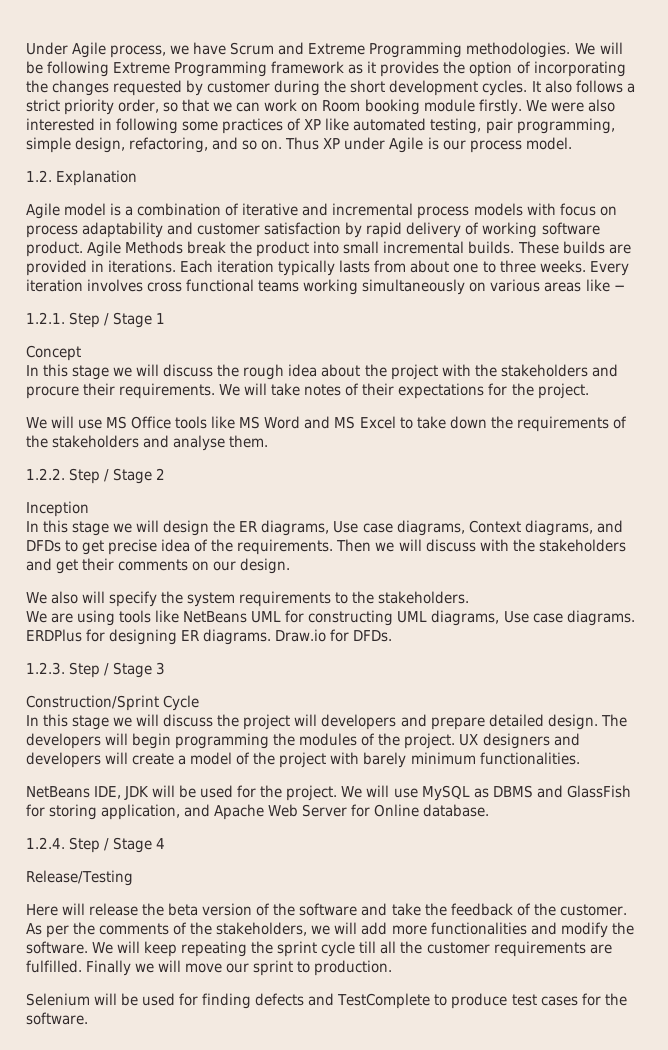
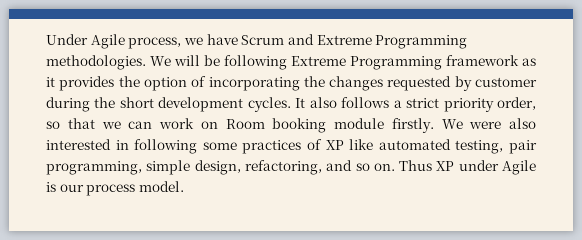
[26,170,138,186] [26,203,617,219] [26,222,600,238] [26,241,631,257] [26,260,629,276] [26,279,625,295] [26,312,166,328] [26,345,81,361] [26,364,618,380] [26,383,589,399] [26,416,627,432] [26,435,269,451] [26,468,166,484] [26,501,89,517] [26,520,623,536] [26,539,626,555] [26,558,291,574] [26,591,470,607] [26,610,635,626] [26,629,393,645] [26,662,166,678] [26,695,200,711] [26,714,627,730] [26,733,580,749] [26,752,580,768] [26,785,631,801] [26,804,490,820] [26,837,166,853] [26,870,133,886] [26,903,627,916] [26,922,634,938] [26,941,612,957] [26,960,393,976] [26,993,627,1009] [26,1012,88,1025] // 1.2. Explanation // Agile model is a combination of iterative and incremental process models with focus on process adaptability and customer satisfaction by rapid delivery of working software product. Agile Methods break the product into small incremental builds. These builds are provided in iterations. Each iteration typically lasts from about one to three weeks. Every iteration involves cross functional teams working simultaneously on various areas like − // 1.2.1. Step / Stage 1 // Concept // In this stage we will discuss the rough idea about the project with the stakeholders and procure their requirements. We will take notes of their expectations for the project. // We will use MS Office tools like MS Word and MS Excel to take down the requirements of the stakeholders and analyse them. // 1.2.2. Step / Stage 2 // Inception // In this stage we will design the ER diagrams, Use case diagrams, Context diagrams, and DFDs to get precise idea of the requirements. Then we will discuss with the stakeholders and get their comments on our design. // We also will specify the system requirements to the stakeholders. // We are using tools like NetBeans UML for constructing UML diagrams, Use case diagrams. ERDPlus for designing ER diagrams. Draw.io for DFDs. // 1.2.3. Step / Stage 3 // Construction/Sprint Cycle // In this stage we will discuss the project will developers and prepare detailed design. The developers will begin programming the modules of the project. UX designers and developers will create a model of the project with barely minimum functionalities. // NetBeans IDE, JDK will be used for the project. We will use MySQL as DBMS and GlassFish for storing application, and Apache Web Server for Online database. // 1.2.4. Step / Stage 4 // Release/Testing // Here will release the beta version of the software and take the feedback of the customer. As per the comments of the stakeholders, we will add more functionalities and modify the software. We will keep repeating the sprint cycle till all the customer requirements are fulfilled. Finally we will move our sprint to production. // Selenium will be used for finding defects and TestComplete to produce test cases for the software. -> (184, 186) none

